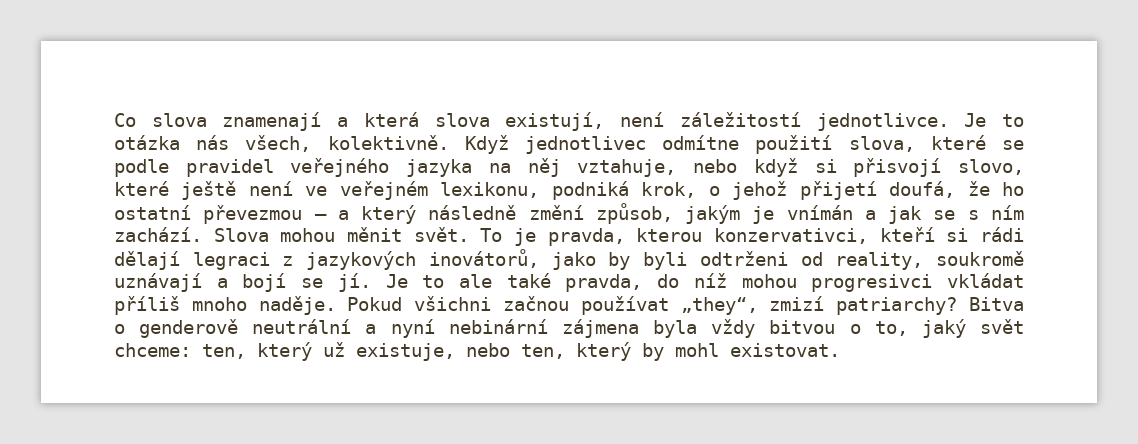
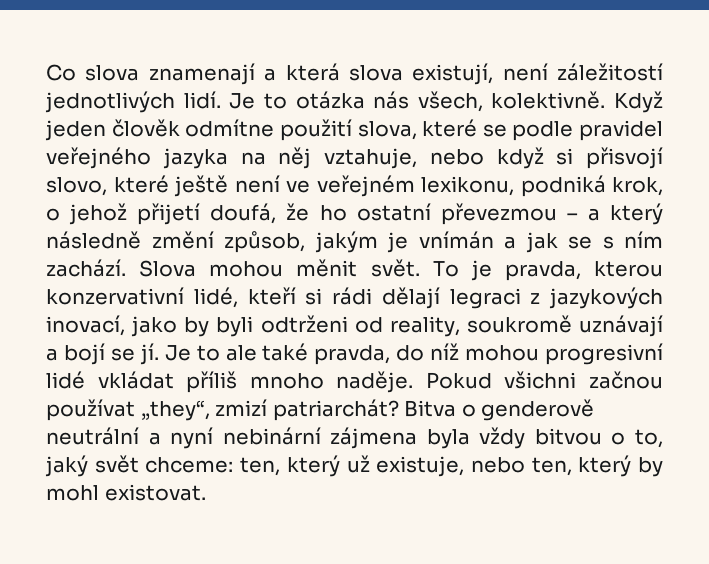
[816,113,949,131] jednotlivce. -> [45,91,221,113] jednotlivých lidí.
[525,136,646,154] jednotlivec -> [45,119,180,141] jeden člověk
[714,228,868,244] konzervativci, -> [46,287,238,308] konzervativní lidé,
[428,249,539,268] inovátorů, -> [46,315,125,336] inovací,
[811,274,933,292] progresivci -> [545,343,663,365] [46,371,85,389] progresivní lidé
[836,297,958,315] patriarchy? -> [272,399,399,421] patriarchát?

